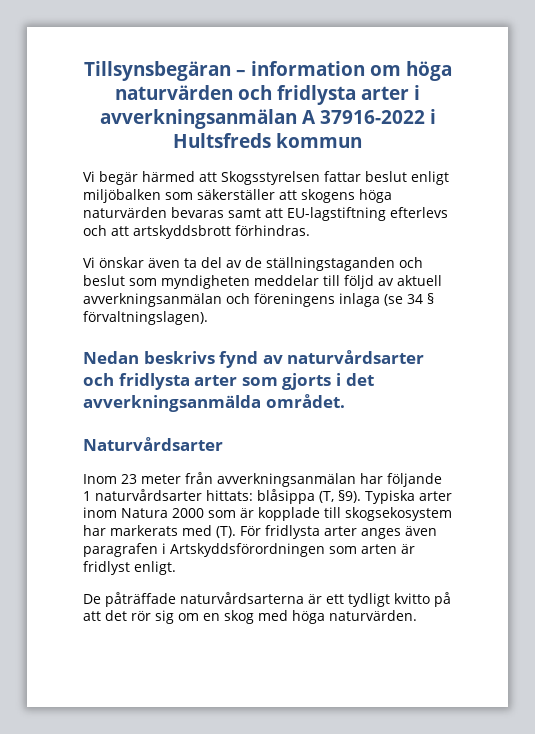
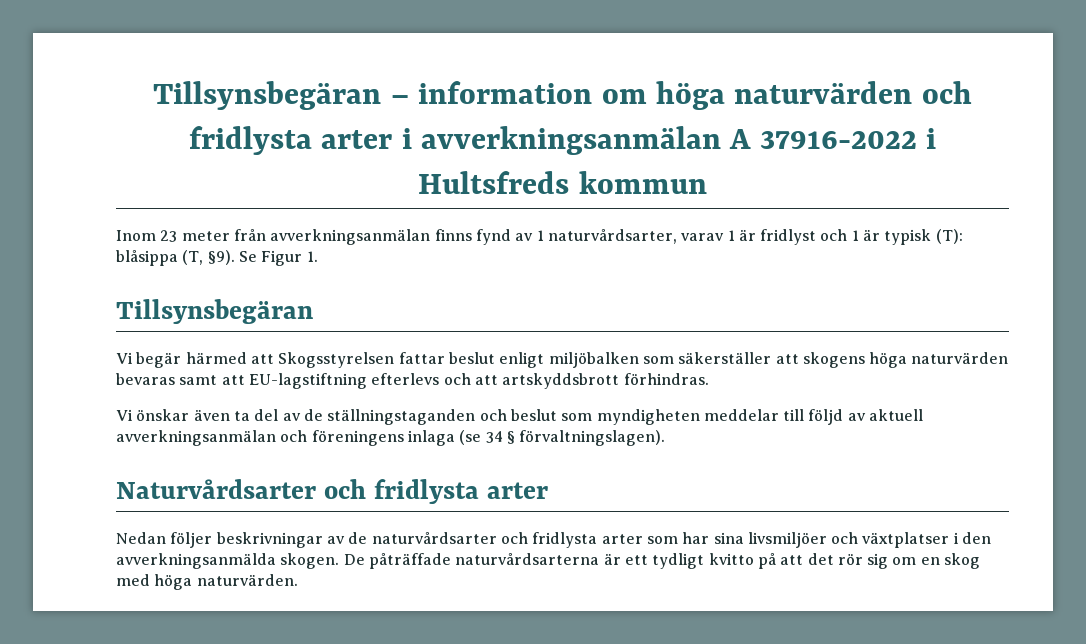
(362, 140) none -> [116,229,963,245] [116,250,318,266] [116,299,313,324] // Inom 23 meter från avverkningsanmälan finns fynd av 1 naturvårdsarter, varav 1 är fridlyst och 1 är typisk (T): blåsippa (T, §9). Se Figur 1. // Tillsynsbegäran
[83,351,283,368] Nedan beskrivs fynd av -> [116,479,549,504] [116,532,368,548] Naturvårdsarter och fridlysta arter // Nedan följer beskrivningar av de
[282,373,374,390] [83,394,345,412] [83,437,223,451] [83,472,442,487] [83,489,452,504] [83,507,452,521] [83,525,437,539] [83,543,415,557] [83,561,176,575] gjorts i det avverkningsanmälda området. // Naturvårdsarter // Inom 23 meter från avverkningsanmälan har följande 1 naturvårdsarter hittats: blåsippa (T, §9). Typiska arter inom Natura 2000 som är kopplade till skogsekosystem har markerats med (T). För fridlysta arter anges även paragrafen i Artskyddsförordningen som arten är fridlyst enligt. // -> [682,532,992,548] [116,553,340,569] har sina livsmiljöer och växtplatser i den avverkningsanmälda skogen.

